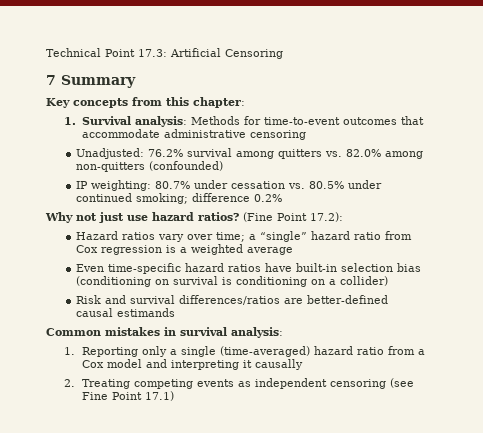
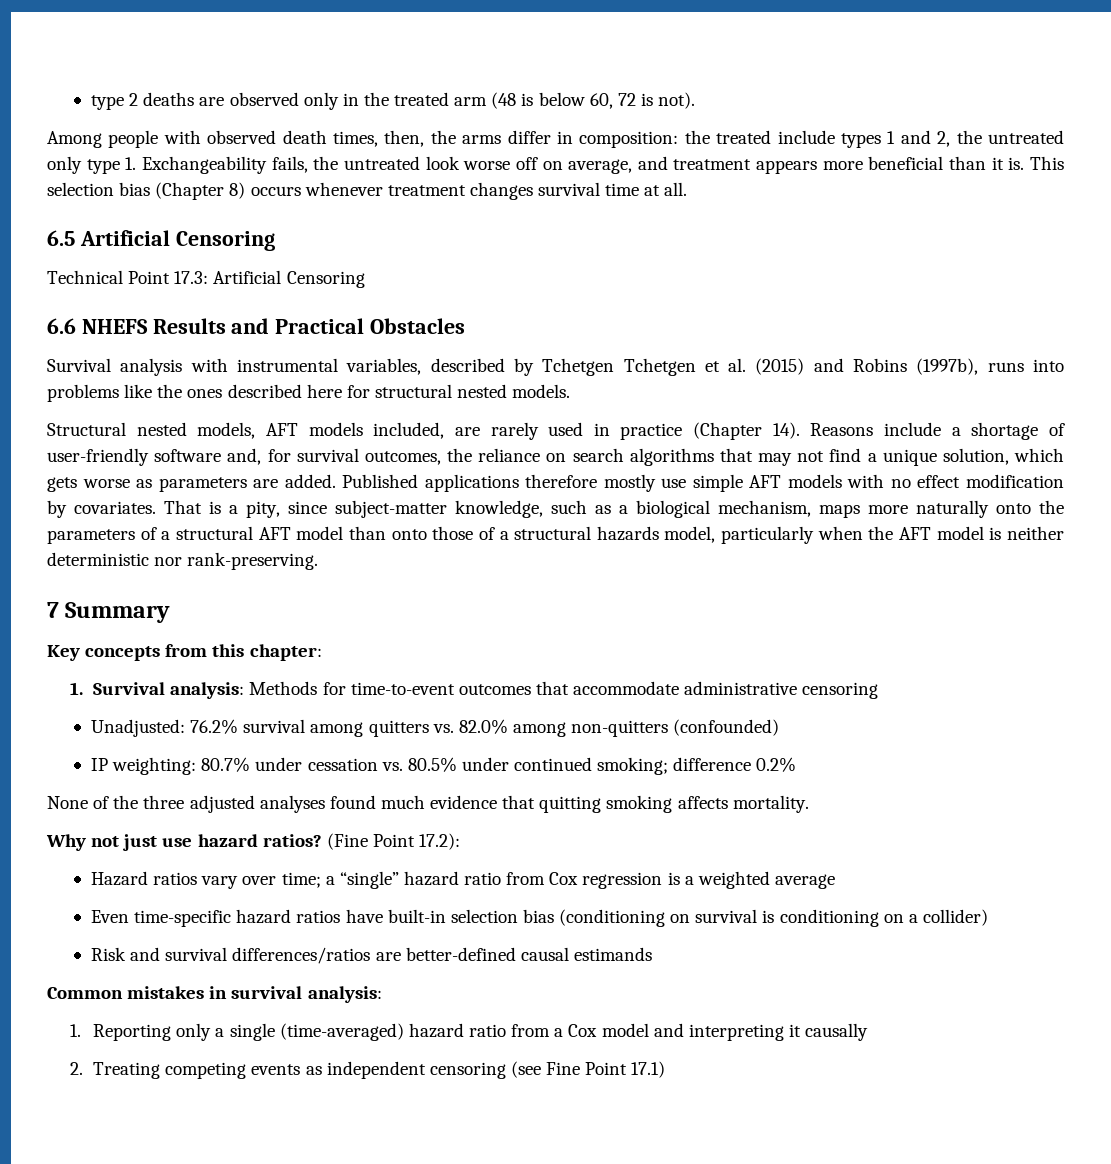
(46, 52) none -> [91,92,696,110] [47,130,1064,148] [47,156,1064,174] [47,182,688,200] [47,230,275,251] type 2 deaths are observed only in the treated arm (48 is below 60, 72 is not). // Among people with observed death times, then, the arms differ in composition: the treated include types 1 and 2, the untreated only type 1. Exchangeability fails, the untreated look worse off on average, and treatment appears more beneficial than it is. This selection bias (Chapter 8) occurs whenever treatment changes survival time at all. // 6.5 Artificial Censoring //
(283, 54) none -> [47,318,466,334] [47,358,1064,376] [47,384,571,402] [47,422,1065,440] [47,448,1064,466] [47,474,1064,492] [47,500,1064,518] [47,526,1064,544] [47,552,319,570] // 6.6 NHEFS Results and Practical Obstacles // Survival analysis with instrumental variables, described by Tchetgen Tchetgen et al. (2015) and Robins (1997b), runs into problems like the ones described here for structural nested models. // Structural nested models, AFT models included, are rarely used in practice (Chapter 14). Reasons include a shortage of user-friendly software and, for survival outcomes, the reliance on search algorithms that may not find a unique solution, which gets worse as parameters are added. Published applications therefore mostly use simple AFT models with no effect modification by covariates. That is a pity, since subject-matter knowledge, such as a biological mechanism, maps more naturally onto the parameters of a structural AFT model than onto those of a structural hazards model, particularly when the AFT model is neither deterministic nor rank-preserving.
(282, 198) none -> [47,795,809,813] // None of the three adjusted analyses found much evidence that quitting smoking affects mortality.

